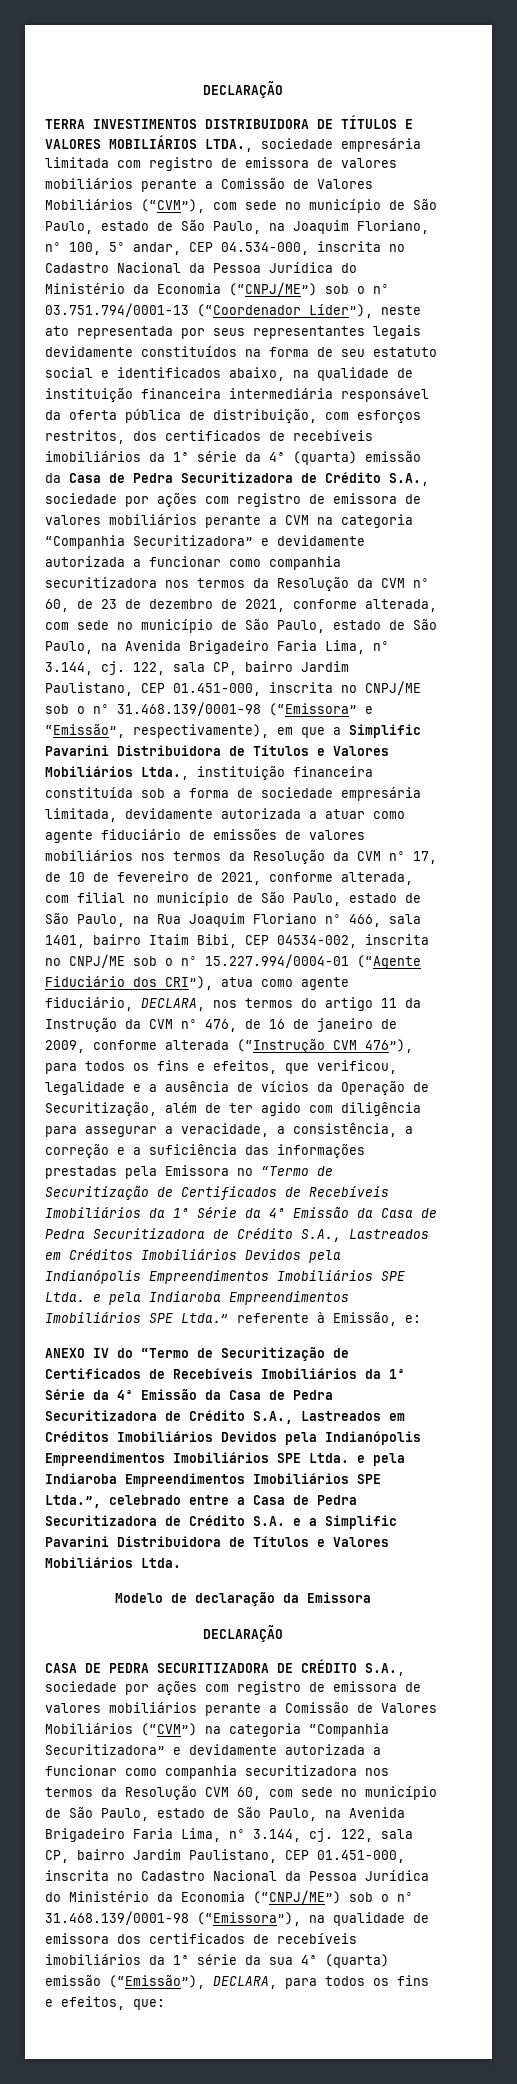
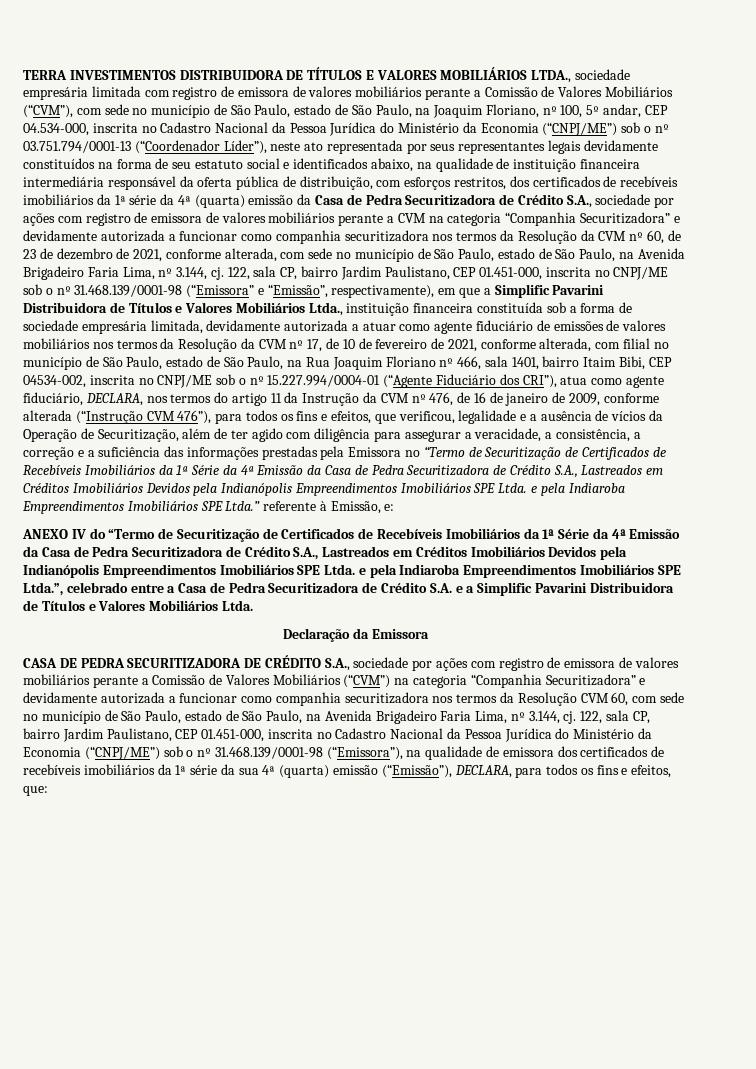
[202,81,283,98] DECLARAÇÃO // -> (23, 75) none
[114,1591,275,1606] Modelo de declaração -> [283,628,351,642] Declaração
[202,1625,283,1642] // DECLARAÇÃO -> (429, 634) none

